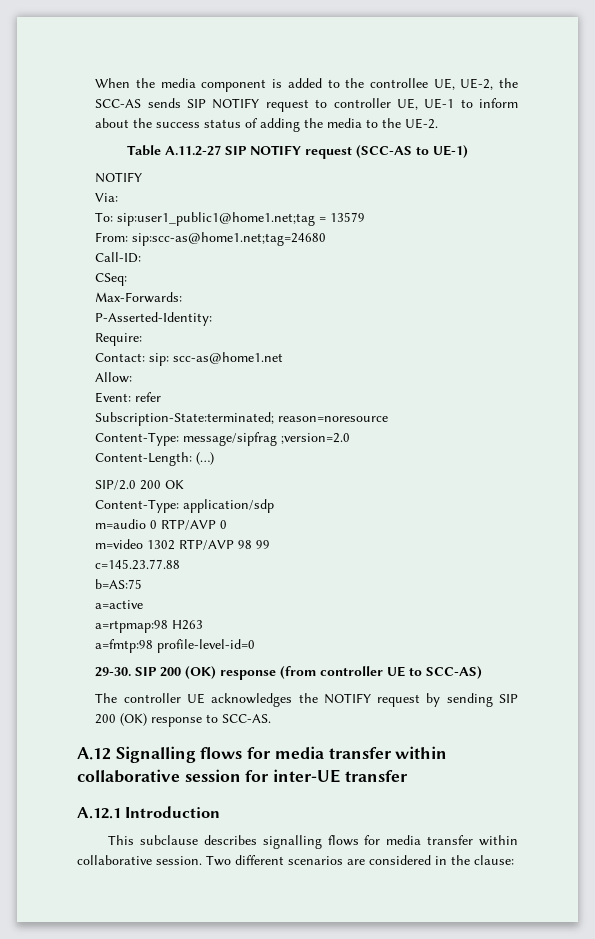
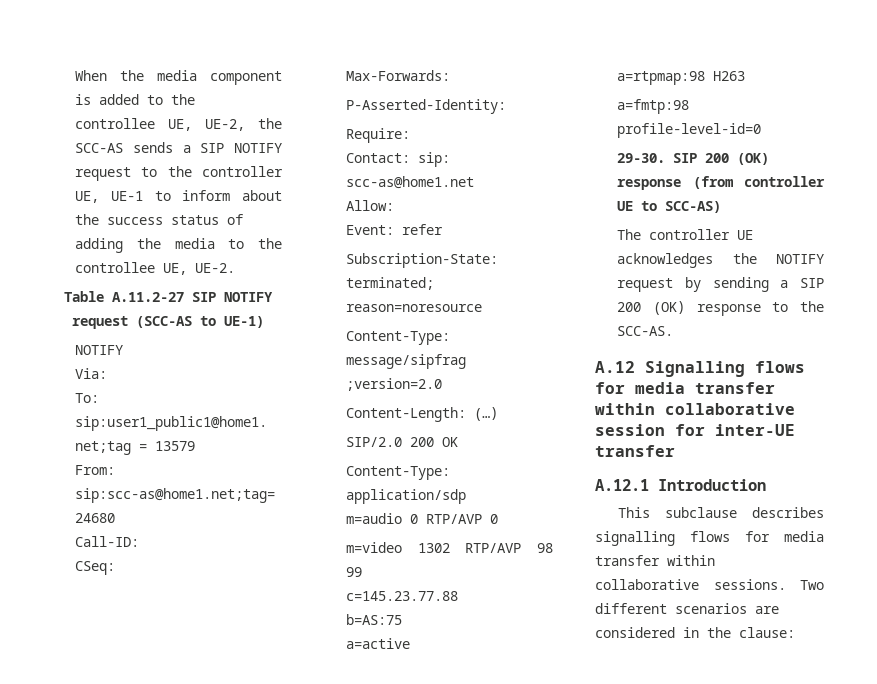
(181, 103) none -> [182,145,191,153] a
(328, 103) none -> [167,166,192,177] the
(402, 123) none -> [75,262,188,275] controllee UE,
(493, 700) none -> [780,280,789,288] a
(219, 718) none -> [800,301,824,312] the
[156,856,202,865] session. -> [713,579,786,590] sessions.

